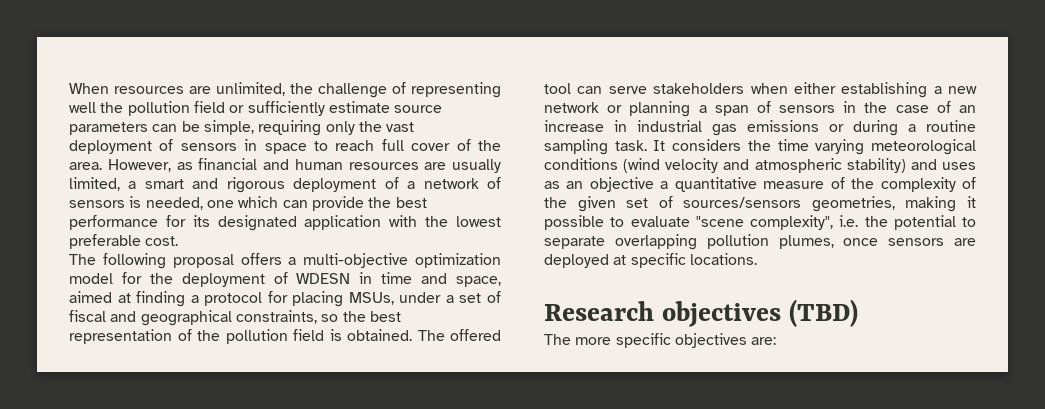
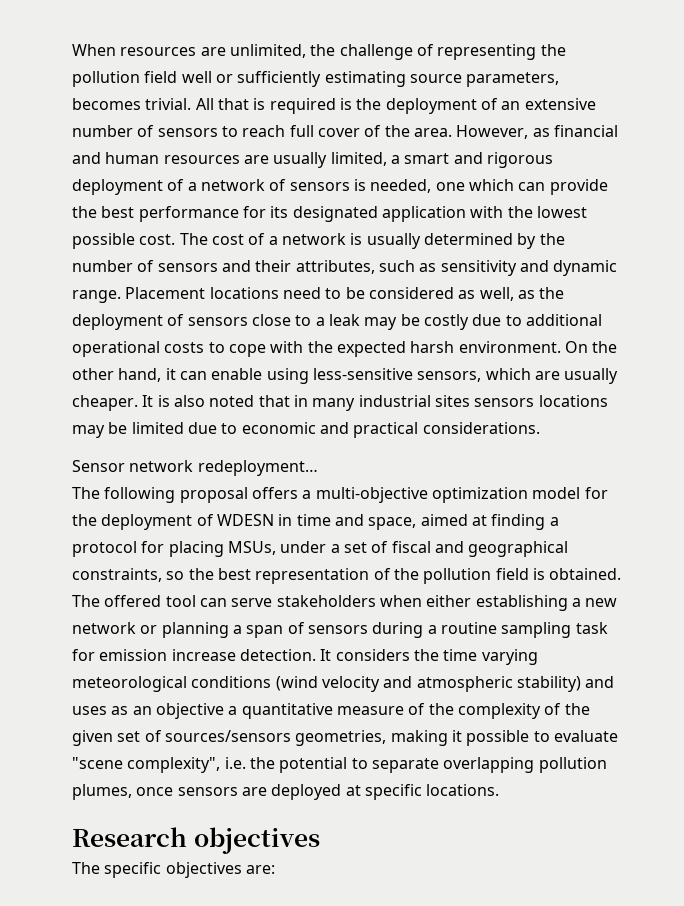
[69,101,225,116] well the pollution field -> [540,44,566,56] [72,71,212,87] the pollution field well
[328,101,443,113] [69,120,415,136] [69,139,307,154] estimate source parameters can be simple, requiring only the vast deployment of sensors in space -> [324,71,560,87] [72,98,596,114] [72,125,218,137] estimating source parameters, becomes trivial. All that is required is the deployment of an extensive number of sensors
[69,234,141,249] preferable -> [72,233,135,249] possible
(179, 241) none -> [179,233,565,249] [72,260,618,276] [72,287,565,303] [72,314,602,330] [72,341,618,357] [72,368,619,384] [72,395,608,411] [72,422,540,438] [72,460,318,476] The cost of a network is usually determined by the number of sensors and their attributes, such as sensitivity and dynamic range. Placement locations need to be considered as well, as the deployment of sensors close to a leak may be costly due to additional operational costs to cope with the expected harsh environment. On the other hand, it can enable using less-sensitive sensors, which are usually cheaper. It is also noted that in many industrial sites sensors locations may be limited due to economic and practical considerations. // Sensor network redeployment…
[843,101,976,113] [544,120,976,136] [544,139,647,155] in the case of an increase in industrial gas emissions or during a routine sampling task. -> [372,622,608,638] [72,649,316,661] during a routine sampling task for emission increase detection.
[789,299,859,327] [544,334,612,345] (TBD) // The more -> [72,862,100,874] // The

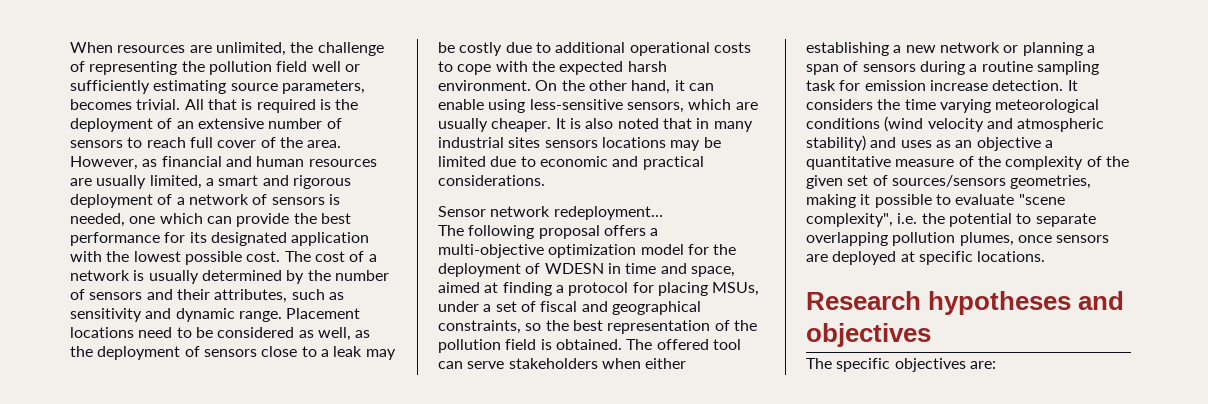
(187, 837) none -> [928,291,1125,315] hypotheses and

